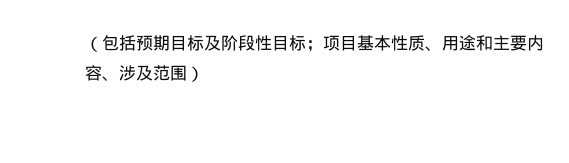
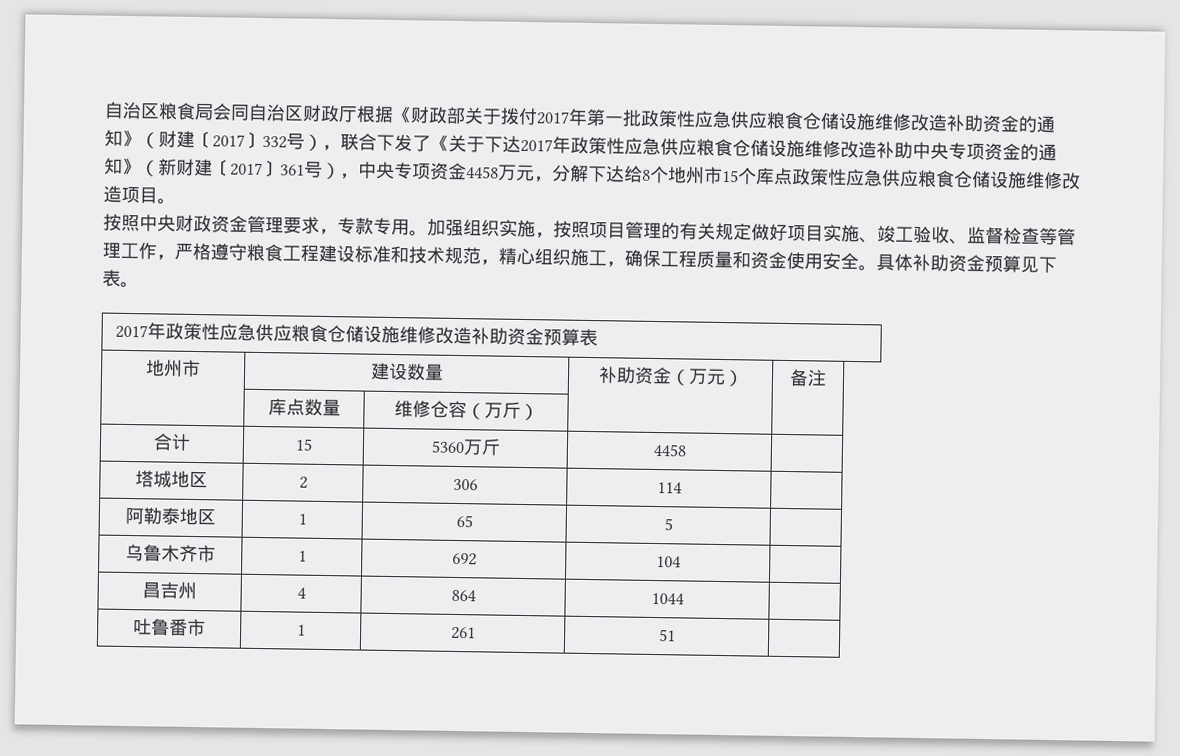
[85,35,544,52] [85,65,204,82] （包括预期目标及阶段性目标；项目基本性质、用途和主要内容、涉及范围） -> [104,101,1056,134] [104,129,1057,162] [104,157,1081,190] [103,185,176,205] [103,213,1076,246] [102,242,1057,274] [102,269,139,289] [114,322,598,347] [145,359,201,378] [369,362,444,381] [597,366,744,387] [789,369,827,387] [267,398,341,417] [393,400,539,421] [153,433,191,451] [294,438,313,451] [430,438,501,456] [652,443,687,457] [135,470,208,488] [298,476,308,489] [452,478,478,491] [656,482,682,494] [125,507,216,526] [297,513,307,525] [455,514,473,528] [663,518,673,531] [125,543,216,563] [297,550,307,562] [451,552,477,566] [655,556,681,568] [142,581,197,600] [296,587,306,599] [450,589,476,602] [650,592,684,605] [133,618,206,637] [296,624,306,636] [450,626,476,640] [658,629,676,642] 自治区粮食局会同自治区财政厅根据《财政部关于拨付2017年第一批政策性应急供应粮食仓储设施维修改造补助资金的通知》（财建〔2017〕332号），联合下发了《关于下达2017年政策性应急供应粮食仓储设施维修改造补助中央专项资金的通知》（新财建〔2017〕361号），中央专项资金4458万元，分解下达给8个地州市15个库点政策性应急供应粮食仓储设施维修改造项目。 // 按照中央财政资金管理要求，专款专用。加强组织实施，按照项目管理的有关规定做好项目实施、竣工验收、监督检查等管理工作，严格遵守粮食工程建设标准和技术规范，精心组织施工，确保工程质量和资金使用安全。具体补助资金预算见下表。 // 2017年政策性应急供应粮食仓储设施维修改造补助资金预算表 // 地州市 | 建设数量 | 补助资金（万元） | 备注 // | 库点数量 | 维修仓容（万斤） | | // 合计 | 15 | 5360万斤 | 4458 | // 塔城地区 | 2 | 306 | 114 | // 阿勒泰地区 | 1 | 65 | 5 | // 乌鲁木齐市 | 1 | 692 | 104 | // 昌吉州 | 4 | 864 | 1044 | // 吐鲁番市 | 1 | 261 | 51 |

